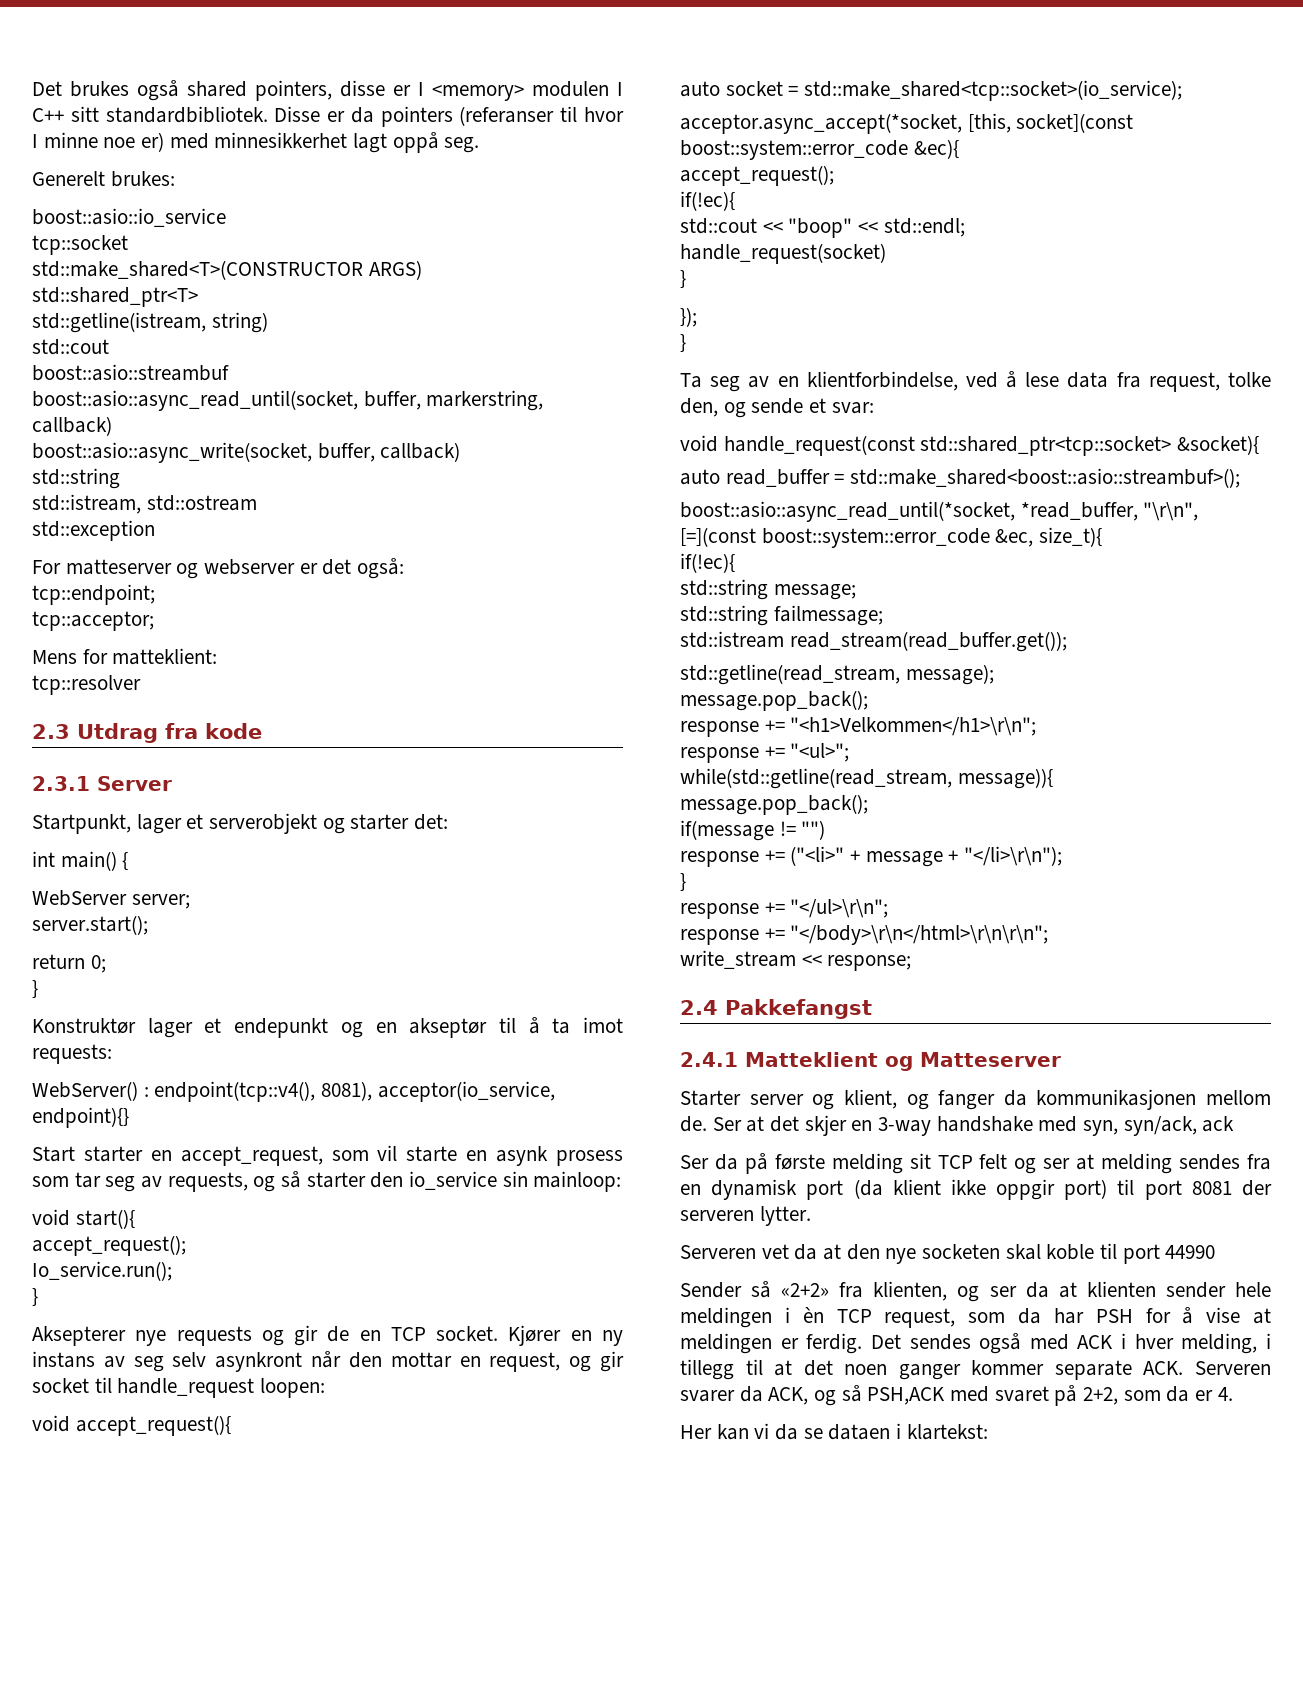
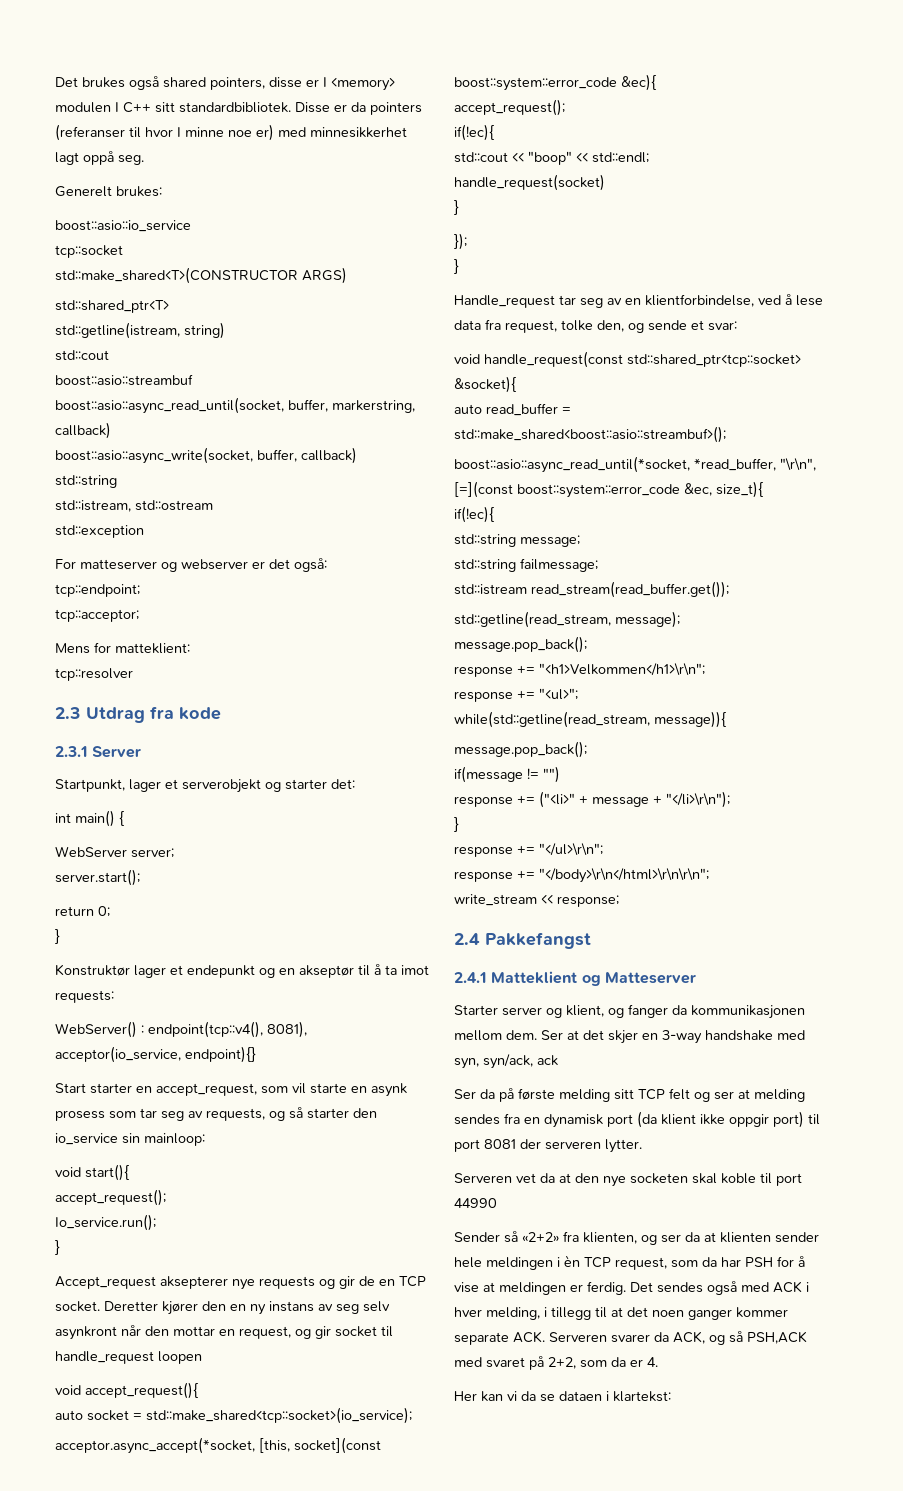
[32,1326,126,1346] Aksepterer -> [55,1276,228,1289] Accept_request aksepterer
[508,1325,562,1346] Kjører -> [104,1301,226,1315] Deretter kjører den
[260,1378,326,1398] loopen: -> [158,1351,202,1364] loopen
[680,373,702,388] Ta -> [454,295,576,308] Handle_request tar
[680,1116,707,1132] de. -> [506,1030,537,1040] dem.
[909,1153,931,1169] sit -> [614,1089,634,1100] sitt

